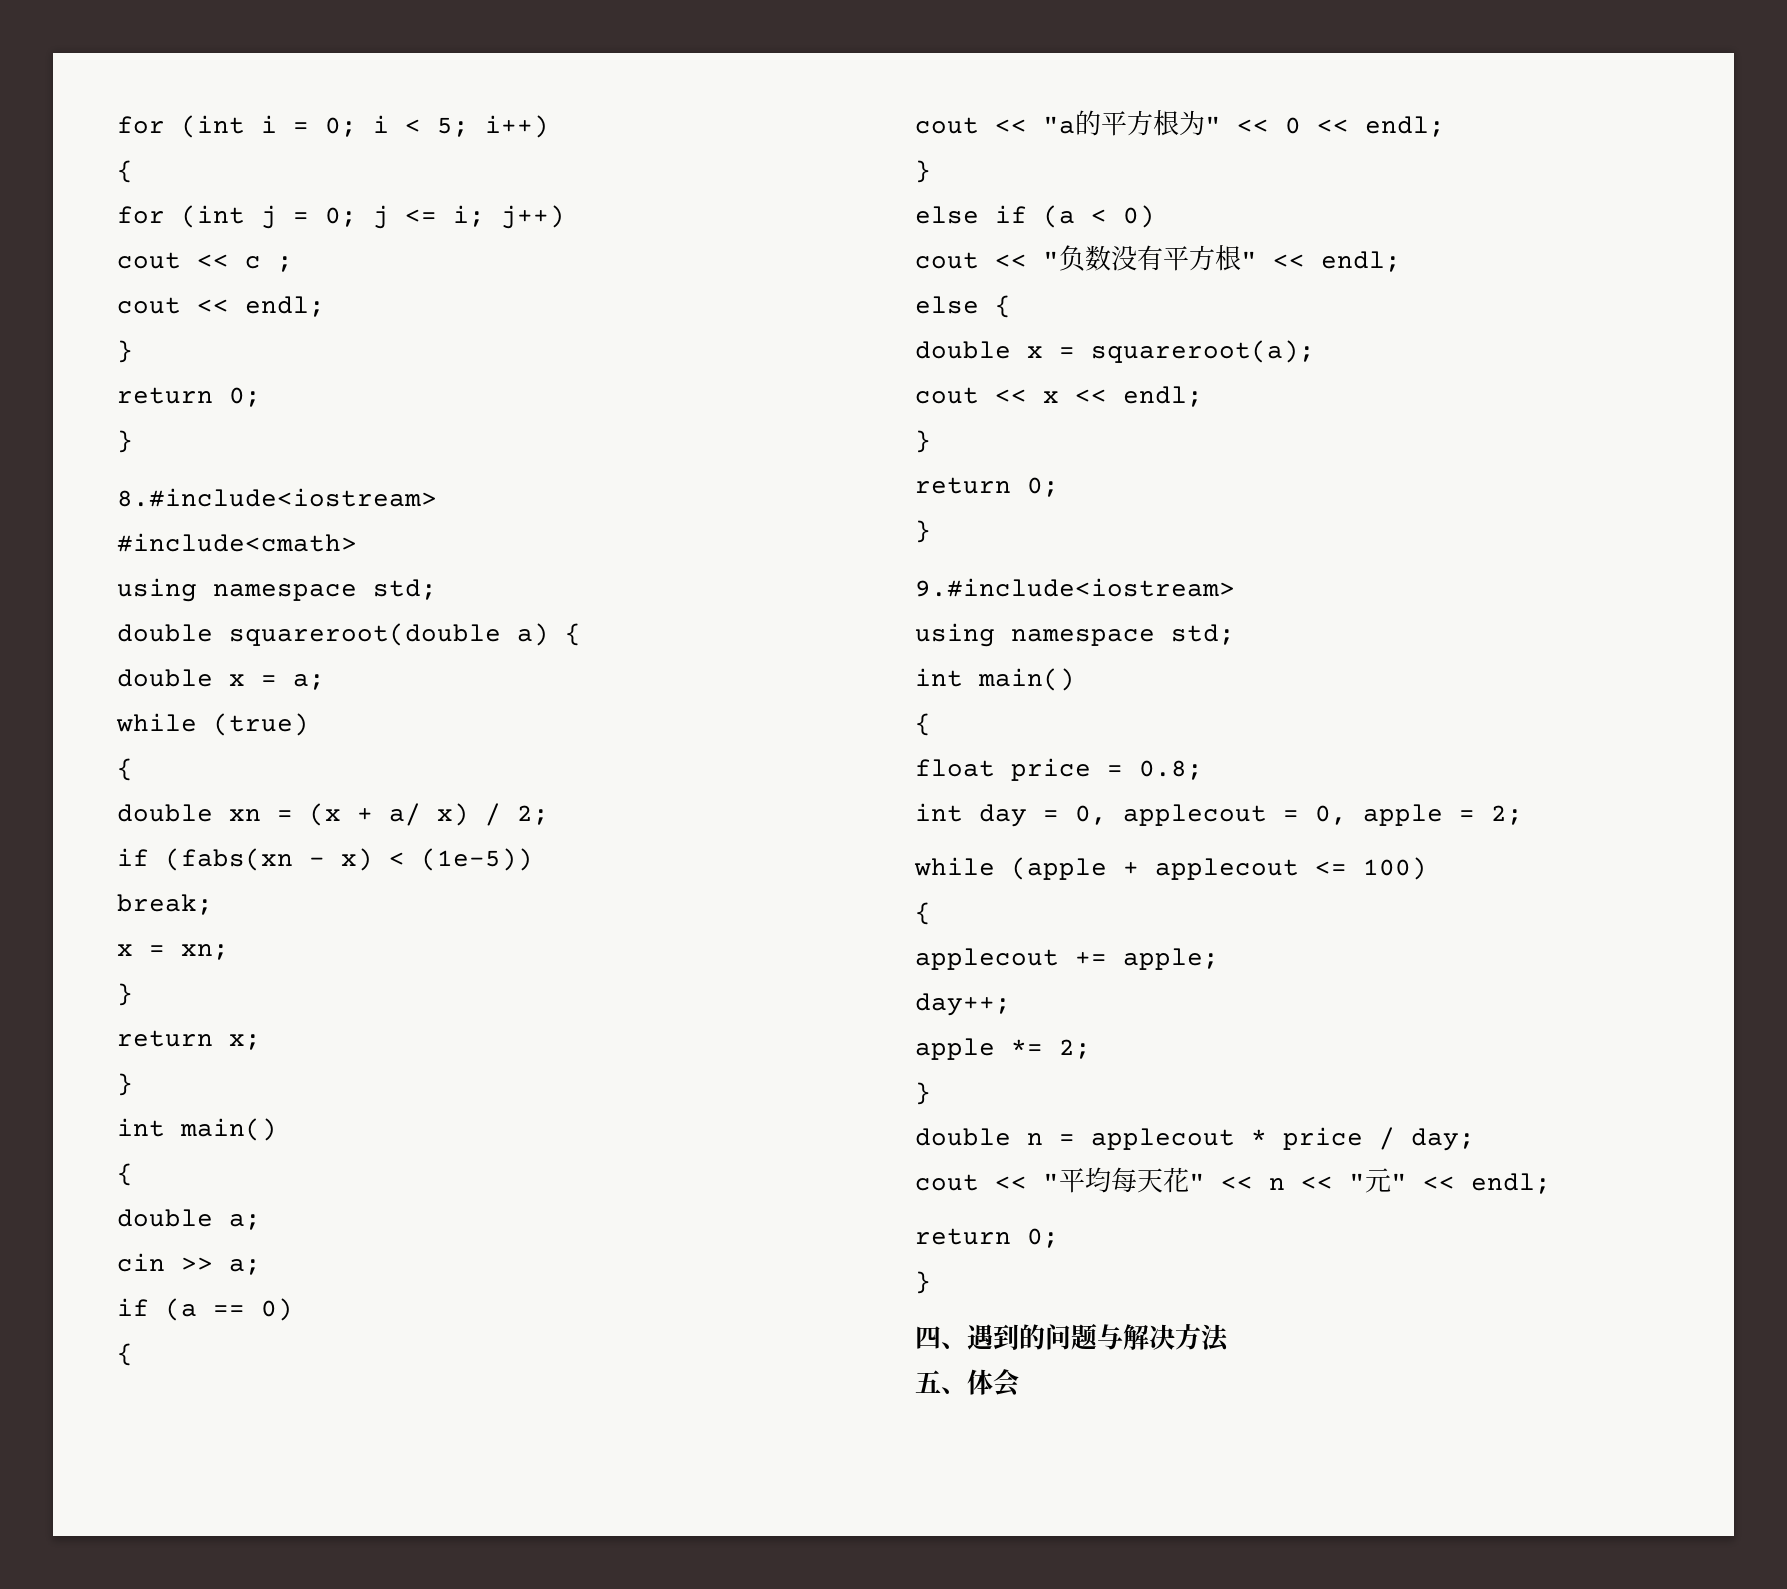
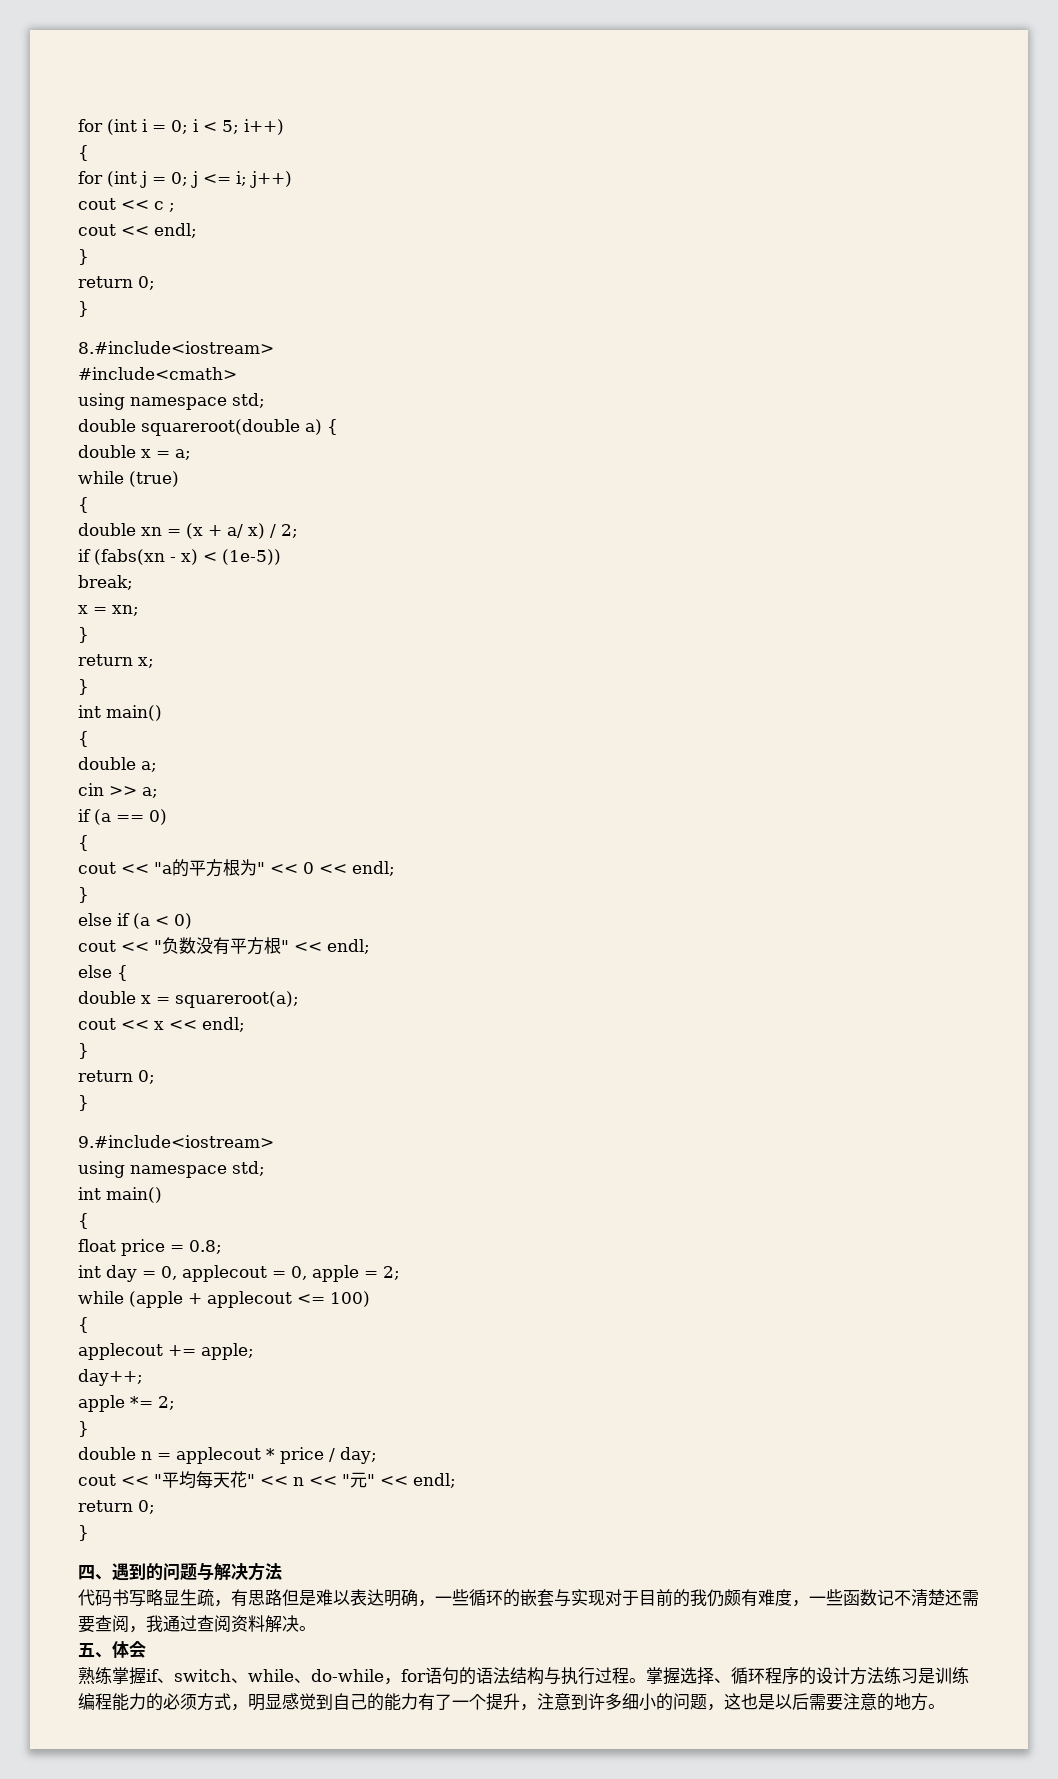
[915,1369,1019,1397] 五、体会 -> [78,1589,979,1607] [78,1615,316,1633] [78,1641,146,1658] [78,1667,969,1685] [78,1693,945,1711] 代码书写略显生疏，有思路但是难以表达明确，一些循环的嵌套与实现对于目前的我仍颇有难度，一些函数记不清楚还需要查阅，我通过查阅资料解决。 // 五、体会 // 熟练掌握if、switch、while、do-while，for语句的语法结构与执行过程。掌握选择、循环程序的设计方法练习是训练编程能力的必须方式，明显感觉到自己的能力有了一个提升，注意到许多细小的问题，这也是以后需要注意的地方。

